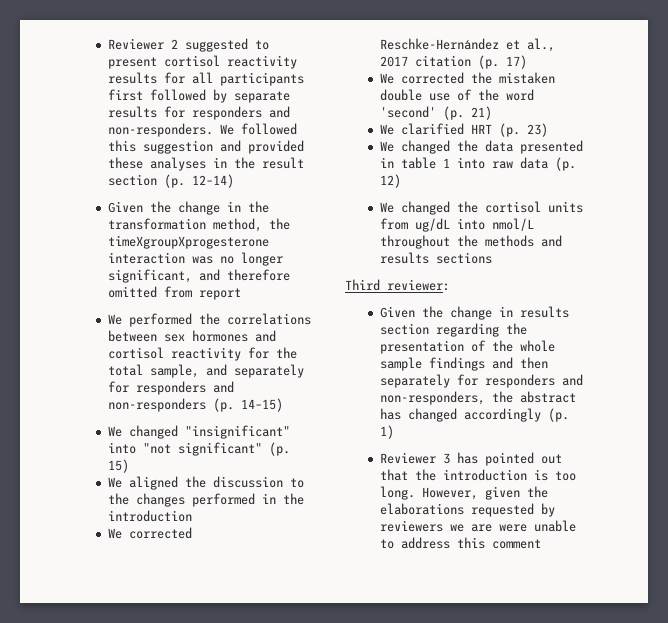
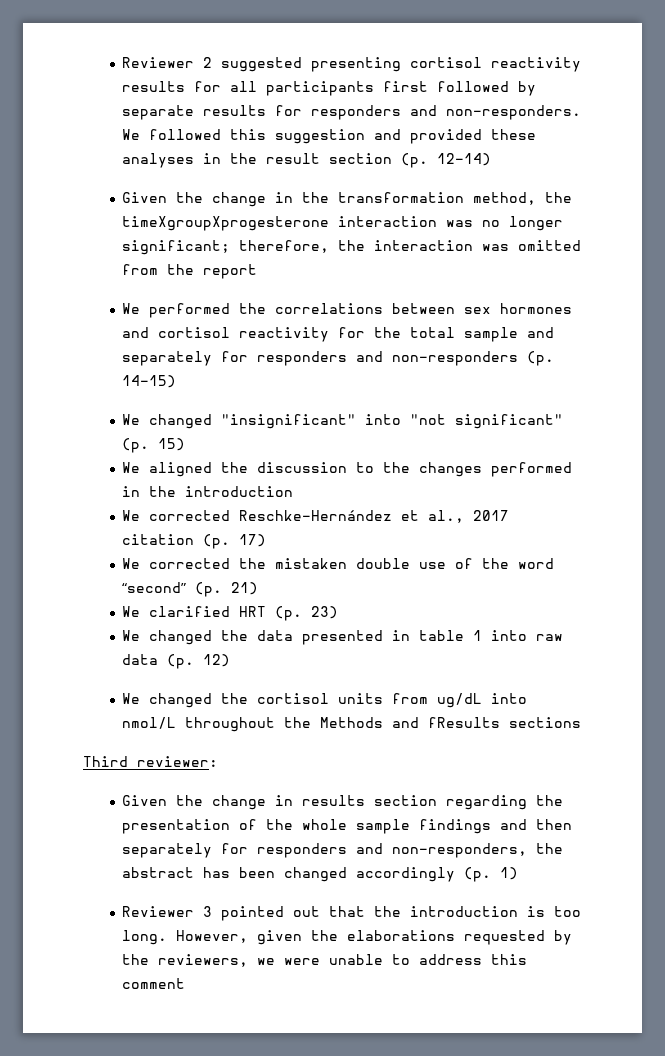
[254,40,269,50] [107,57,157,69] to present -> [311,57,402,72] presenting
[107,269,290,283] significant, and therefore -> [122,240,510,255] significant; therefore, the interaction was
(192, 292) none -> [167,264,195,275] the
[149,364,199,378] sample, -> [464,327,519,342] sample
[379,106,436,118] 'second' -> [122,582,187,593] “second”
[484,235,562,247] [379,252,429,264] methods and results -> [320,717,501,728] Methods and fResults
(401, 414) none -> [239,867,276,878] been
[456,452,478,464] has -> (213, 911) none
[379,520,492,532] reviewers we are -> [122,954,276,967] the reviewers, we

